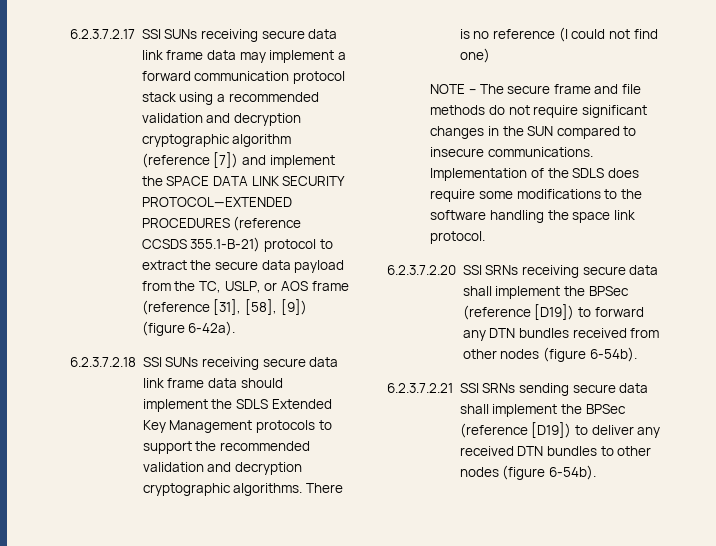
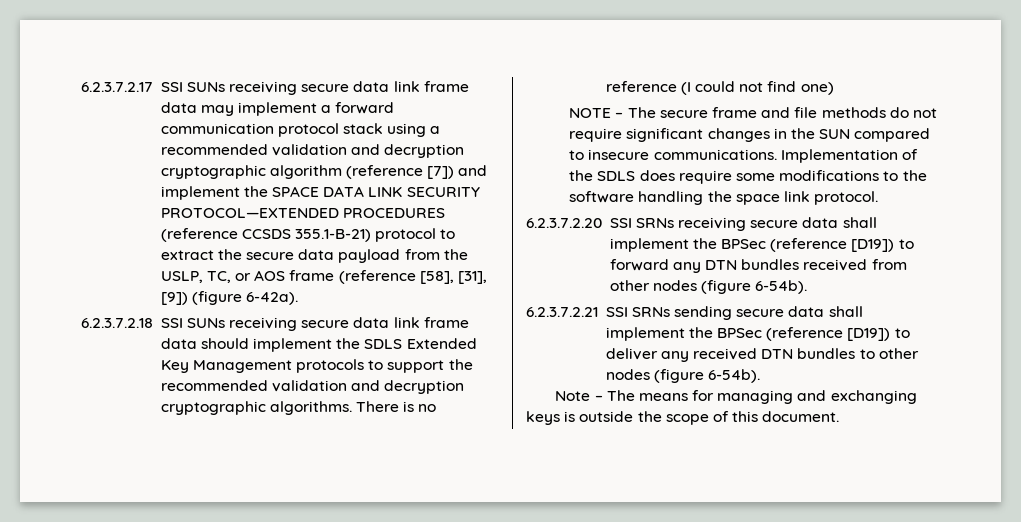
[199,281,261,293] TC, USLP, -> [160,271,231,283] USLP, TC,
[213,299,278,315] [31], [58], -> [419,271,488,284] [58], [31],
(597, 472) none -> [555,390,917,404] [526,411,840,425] // Note – The means for managing and exchanging keys is outside the scope of this document.

